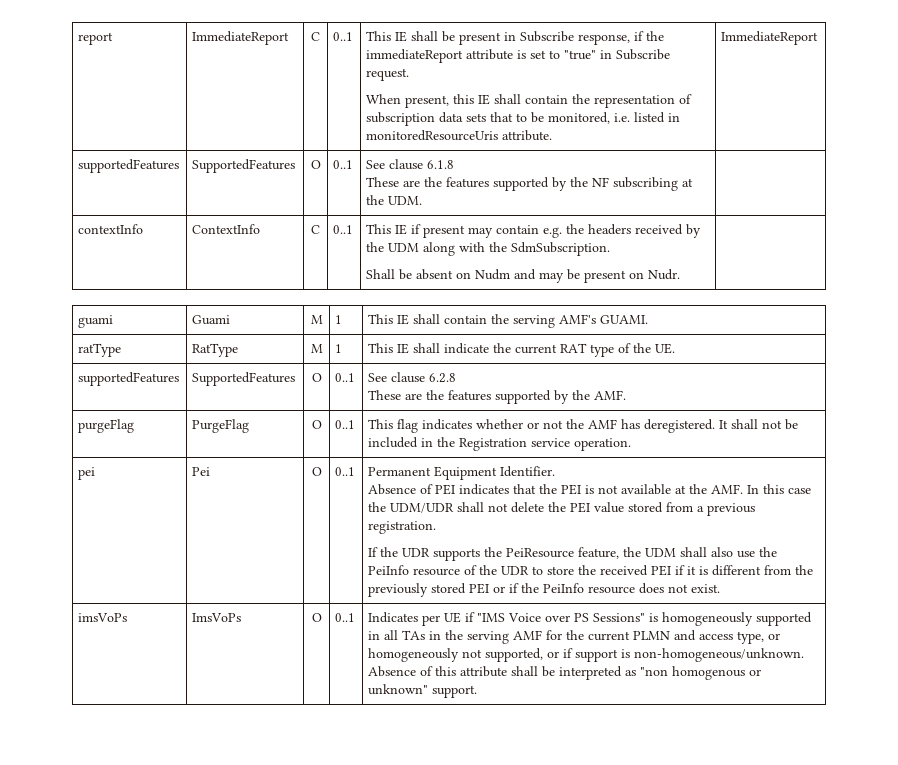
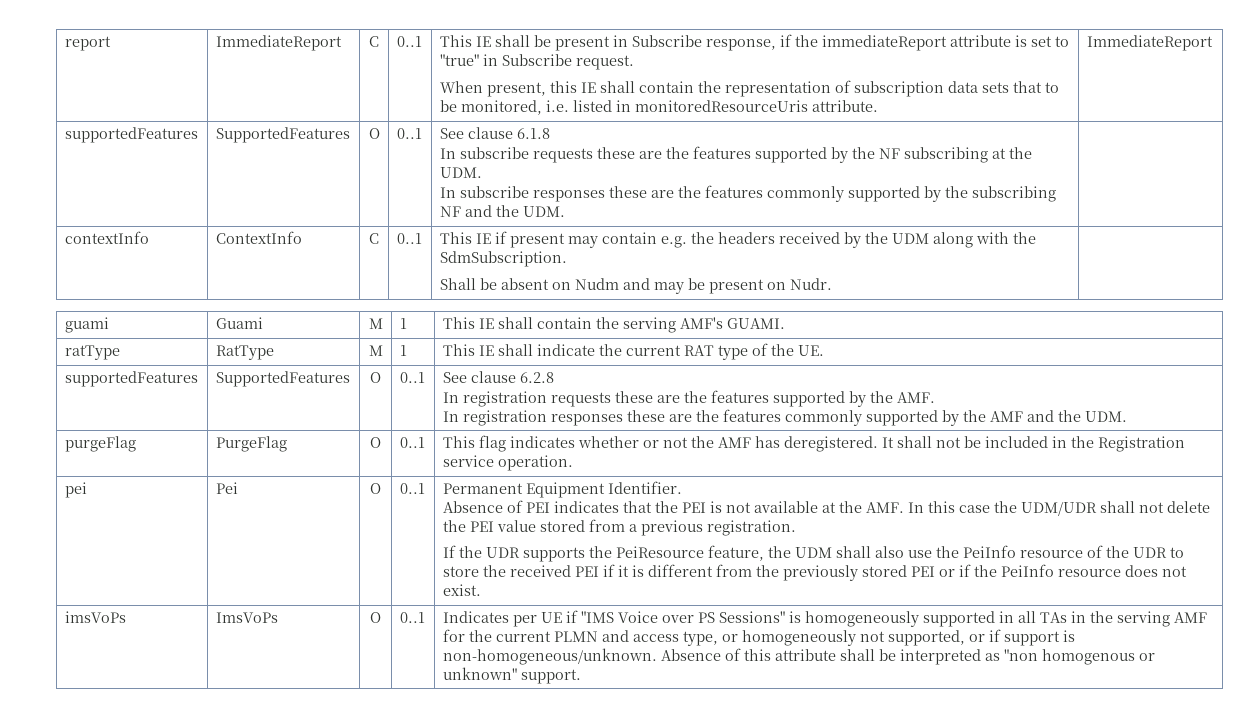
[366,177,400,187] These -> [439,147,635,163] In subscribe requests these
(423, 200) none -> [439,185,1056,202] [439,205,565,217] // In subscribe responses these are the features commonly supported by the subscribing NF and the UDM.
[368,390,402,400] These -> [442,391,653,407] In registration requests these
(627, 395) none -> [442,409,1127,426] // In registration responses these are the features commonly supported by the AMF and the UDM.

